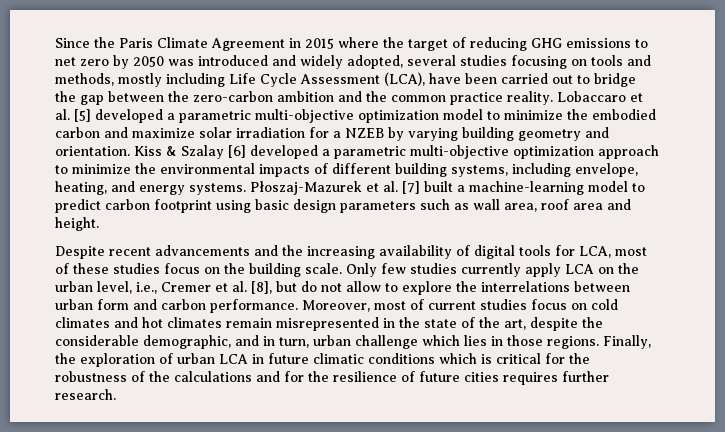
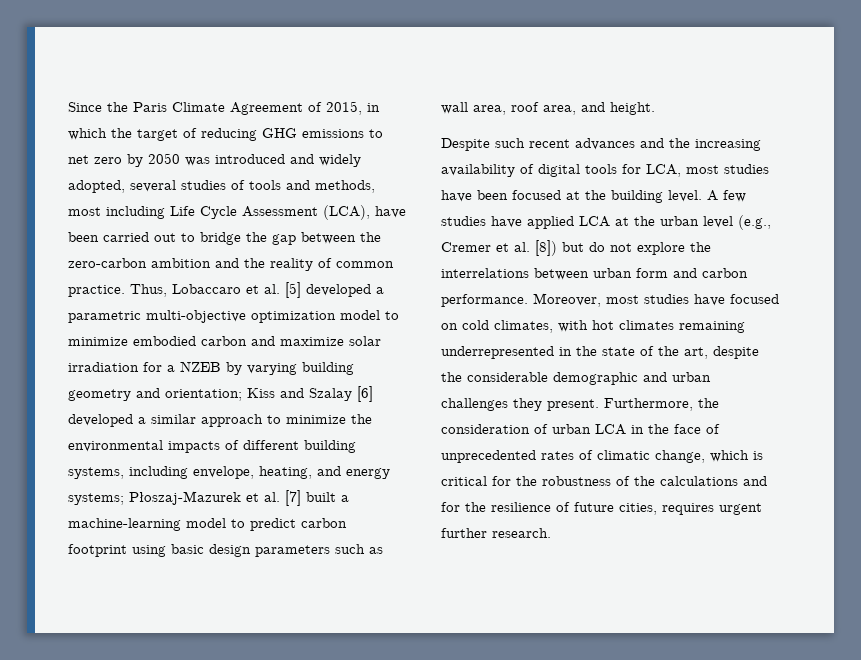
[289,37,379,49] in 2015 where -> [308,101,380,115] [68,128,107,140] of 2015, in which
[511,55,587,69] focusing on -> [231,180,245,190] of
[118,73,162,87] mostly -> [68,207,101,216] most
[391,91,553,105] common practice reality. -> [270,258,394,271] [68,284,167,297] reality of common practice. Thus,
[567,109,588,120] the -> (128, 341) none
[55,146,177,156] orientation. Kiss & -> [165,388,304,401] orientation; Kiss and
[334,145,594,159] parametric multi-objective optimization -> [151,414,196,424] similar
[189,183,246,195] systems. -> [68,493,124,505] systems;
[573,203,603,210] area -> [543,105,576,115] area,
[109,245,250,256] recent advancements -> [495,138,635,150] such recent advances
[55,263,639,277] [55,281,157,294] of these studies focus on the building scale. Only few studies currently apply LCA on the urban level, i.e., -> [724,164,769,174] [441,190,746,203] [441,215,771,230] studies have been focused at the building level. A few studies have applied LCA at the urban level (e.g.,
[251,281,272,294] [8], -> [535,240,557,256] [8])
[346,281,398,292] allow to -> (632, 247) none
[410,299,618,310] [55,317,379,331] of current studies focus on cold climates and hot climates remain misrepresented -> [644,294,779,306] [441,320,745,333] [441,346,554,359] studies have focused on cold climates, with hot climates remaining underrepresented
[143,335,651,349] [55,353,435,367] demographic, and in turn, urban challenge which lies in those regions. Finally, the exploration of urban LCA in future climatic conditions -> [553,372,711,385] [441,398,719,411] [441,424,720,435] [441,450,705,463] demographic and urban challenges they present. Furthermore, the consideration of urban LCA in the face of unprecedented rates of climatic change,
[464,372,558,385] cities requires -> [619,503,762,515] cities, requires urgent

